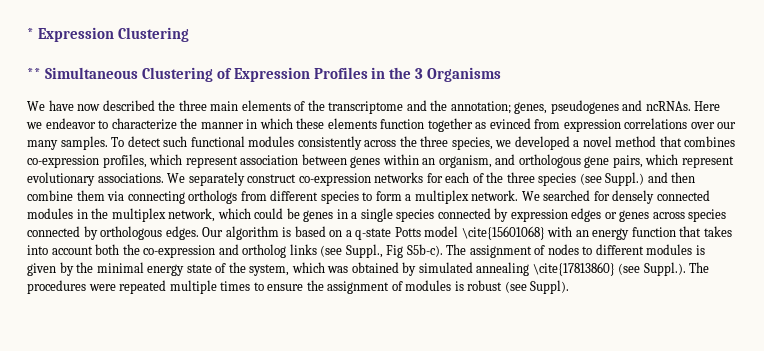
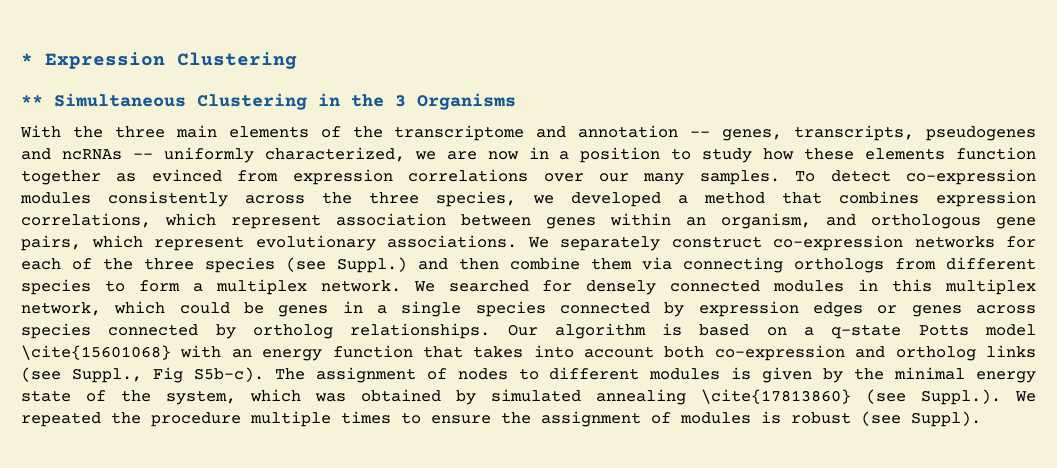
[216,67,368,82] of Expression Profiles -> (307, 101) none
[27,100,155,111] We have now described -> [20,125,61,138] With
[430,100,721,114] [26,118,293,130] the annotation; genes, pseudogenes and ncRNAs. Here we endeavor to characterize the manner in which -> [578,125,1036,141] [21,147,795,163] annotation -- genes, transcripts, pseudogenes and ncRNAs -- uniformly characterized, we are now in a position to study how
[163,136,245,147] such functional -> [905,169,1036,185] co-expression
[582,136,612,147] novel -> (688, 199) none
[27,154,147,168] co-expression profiles, -> [936,191,1036,207] [21,213,151,228] expression correlations,
[91,208,109,219] the -> [892,279,933,292] this
[100,226,199,240] orthologous edges. -> [252,323,491,339] ortholog relationships.
[122,244,140,255] the -> (705, 352) none
[689,262,710,273] [27,280,167,294] The procedures were repeated -> [1015,391,1036,402] [21,412,241,427] We repeated the procedure

